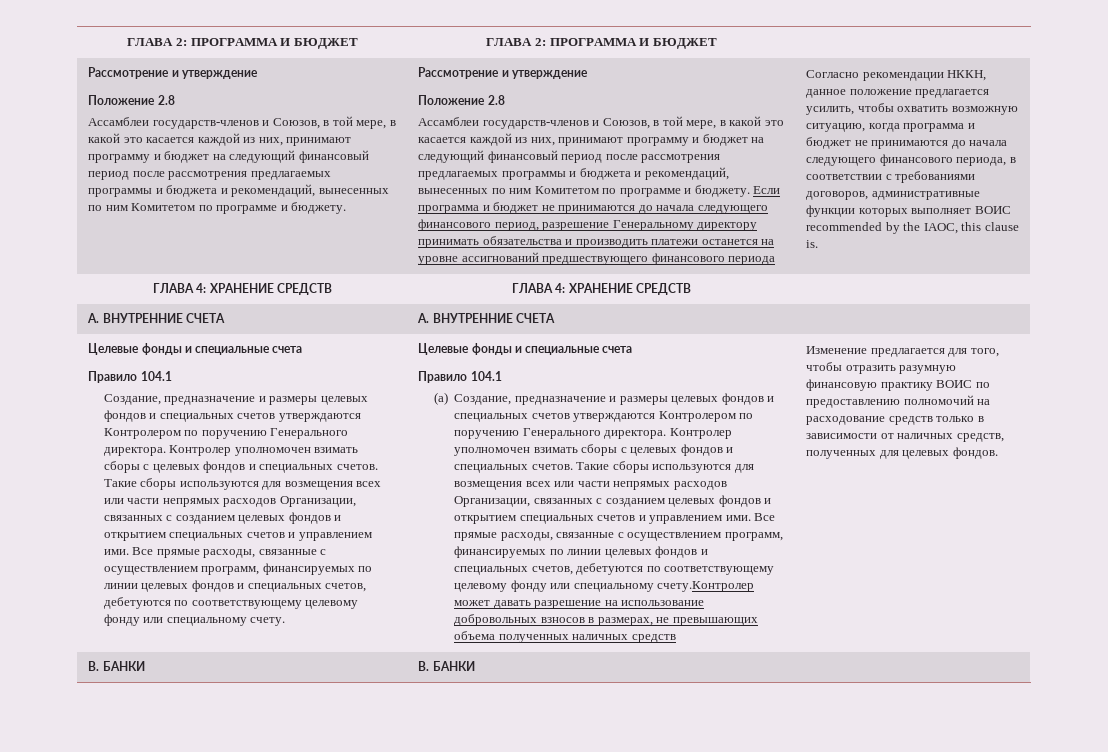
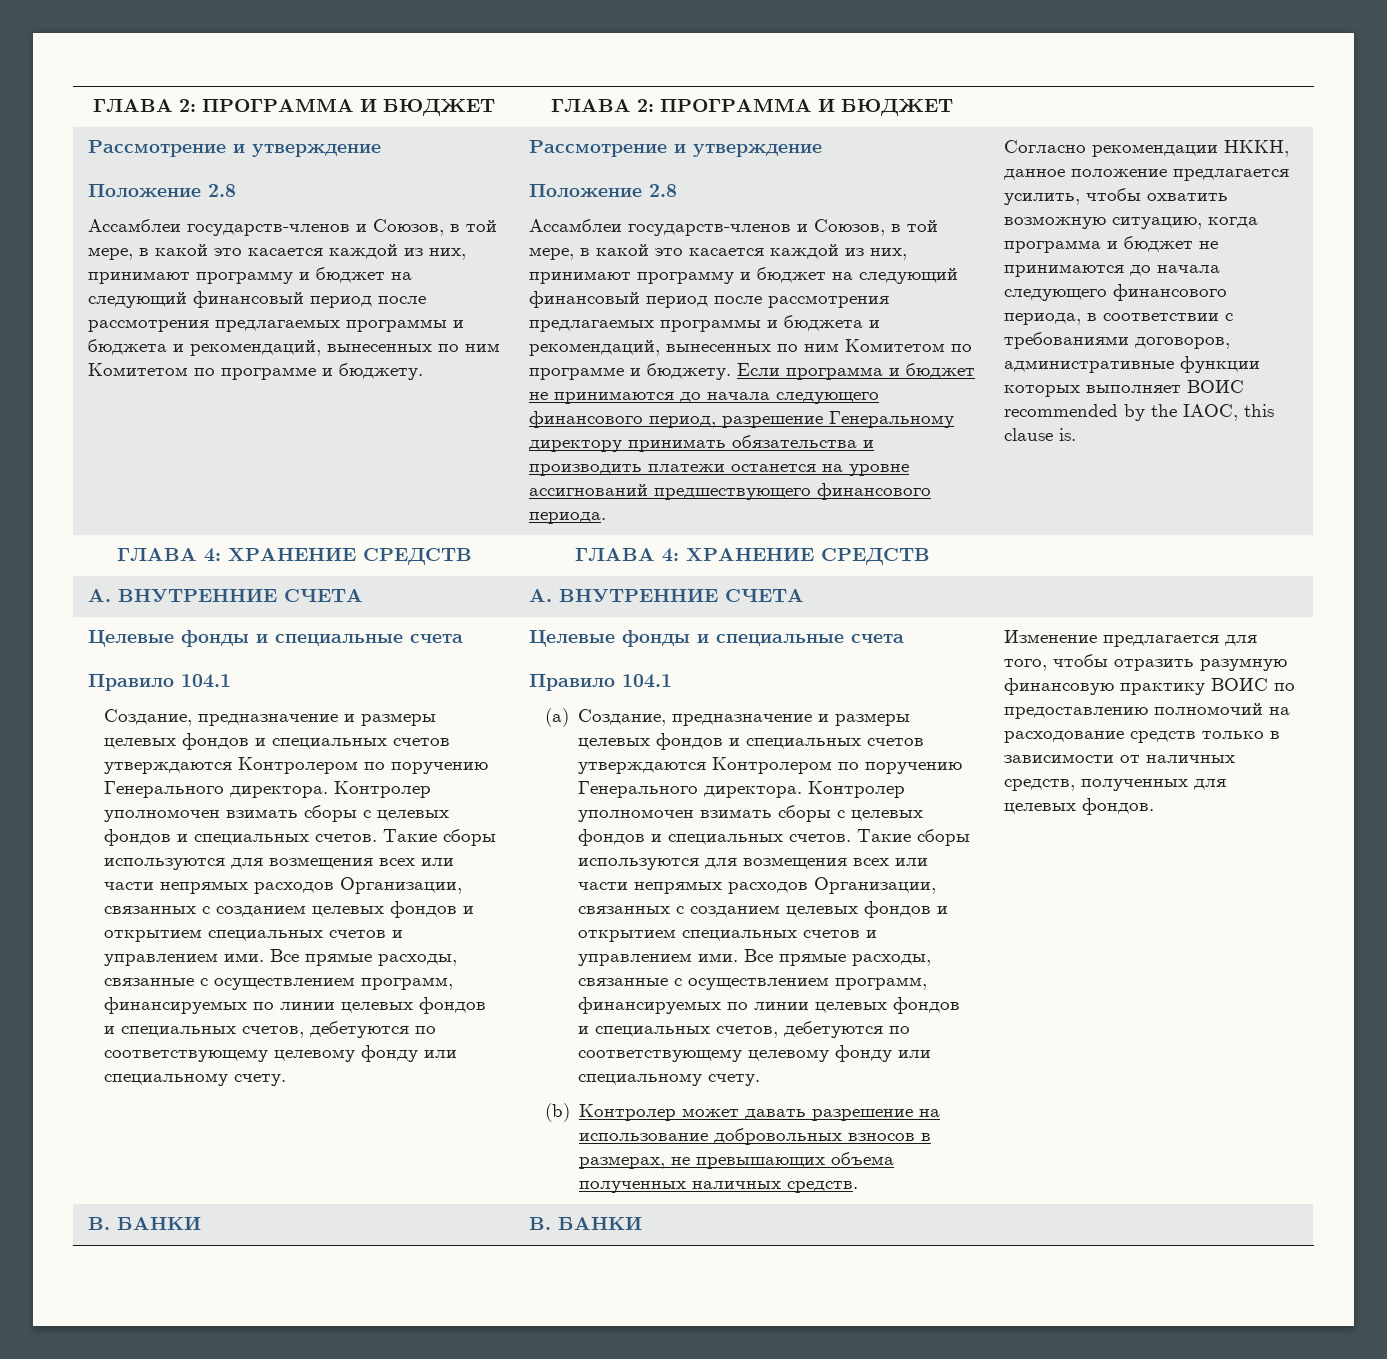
[728,256,776,265] периода -> [528,512,606,524] периода.
[657,581,755,592] счету.Контролер -> [708,1074,761,1086] [544,1103,677,1122] счету. // (b) Контролер
[631,634,676,643] средств -> [787,1181,859,1193] средств.

